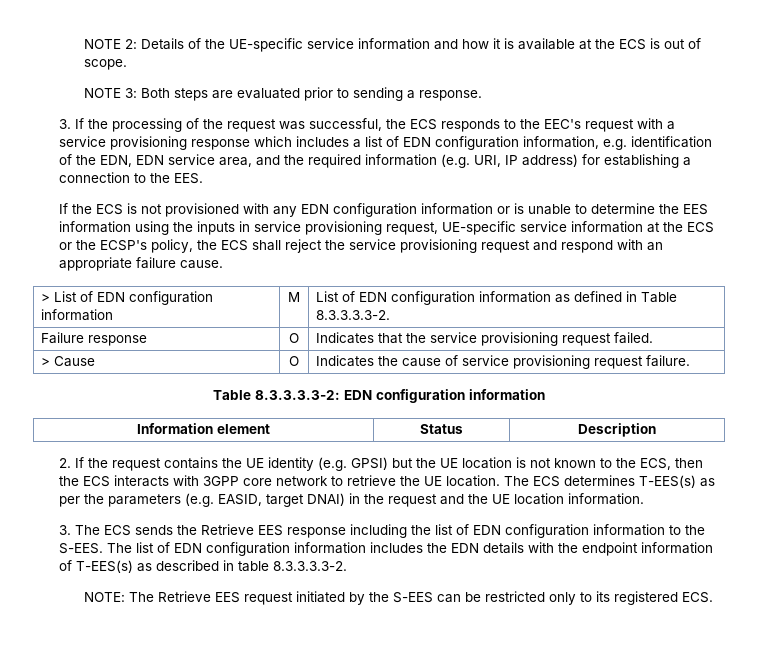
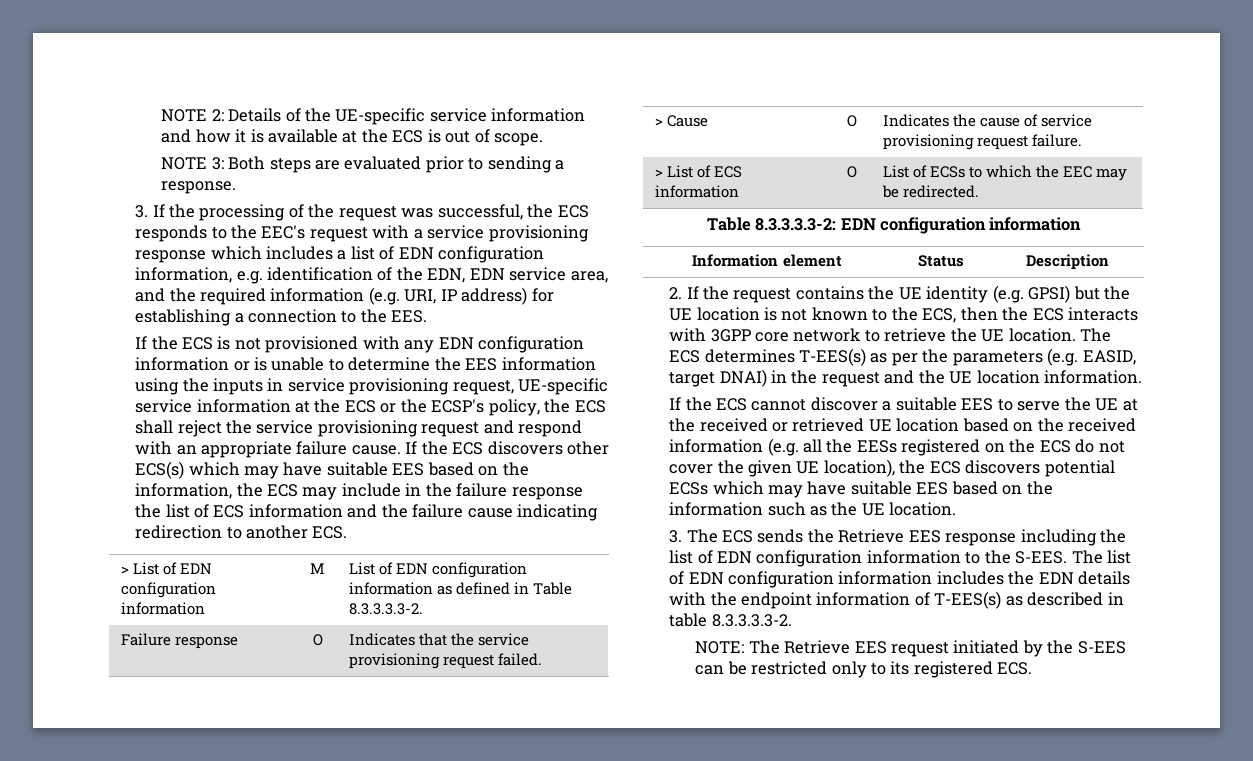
(223, 264) none -> [405,441,610,455] [135,461,529,479] [135,483,583,500] [135,504,599,521] [135,525,348,539] If the ECS discovers other ECS(s) which may have suitable EES based on the information, the ECS may include in the failure response the list of ECS information and the failure cause indicating redirection to another ECS.
(691, 361) none -> [654,165,743,178] [654,185,739,198] [846,166,857,178] [882,165,1128,181] [881,185,980,198] // > List of ECS information | O | List of ECSs to which the EEC may be redirected.
(644, 499) none -> [669,397,1138,411] [669,418,1137,432] [669,438,1125,456] [669,459,1115,477] [669,481,1053,498] [669,502,957,516] // If the ECS cannot discover a suitable EES to serve the UE at the received or retrieved UE location based on the received information (e.g. all the EESs registered on the ECS do not cover the given UE location), the ECS discovers potential ECSs which may have suitable EES based on the information such as the UE location.

